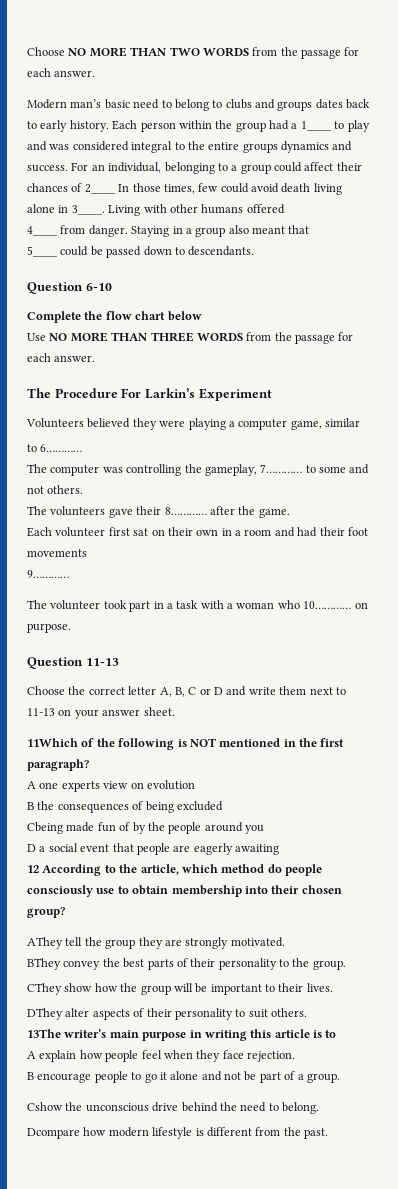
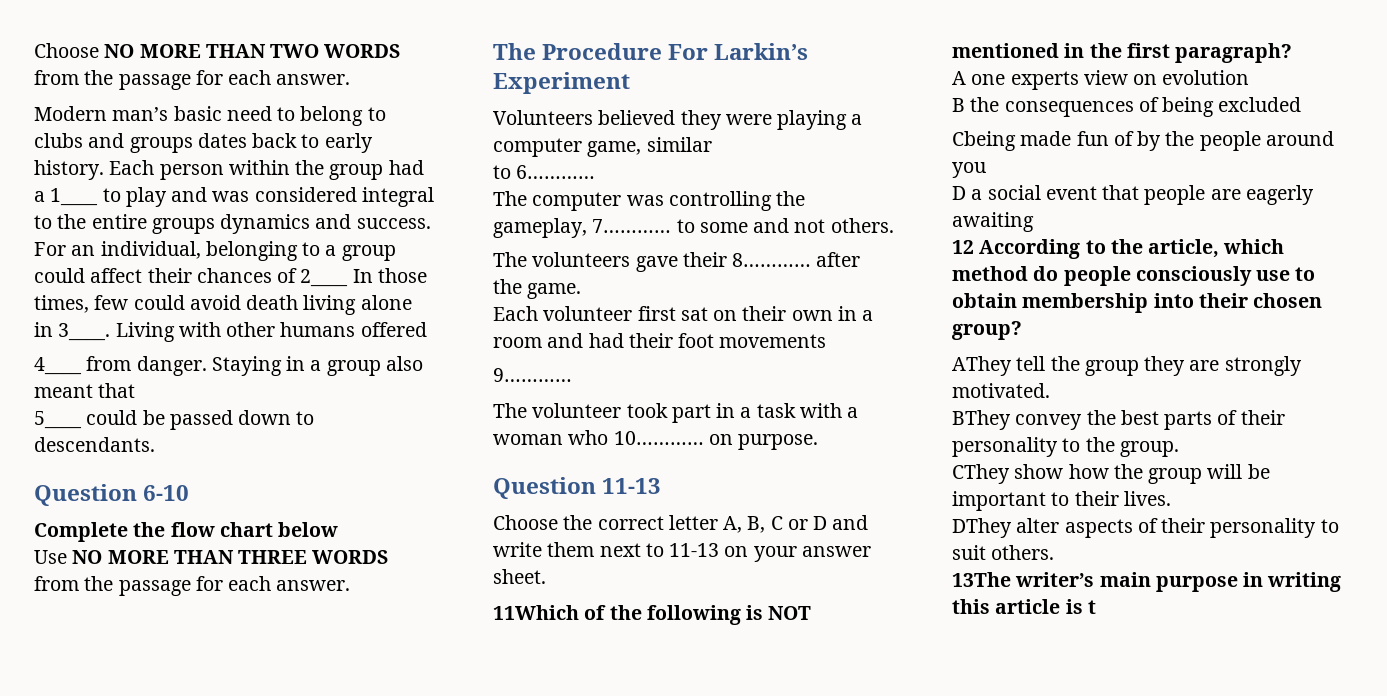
[325,1030,337,1038] [27,1050,295,1062] [27,1071,340,1083] [27,1102,319,1114] [27,1127,328,1139] to // A explain how people feel when they face rejection. // B encourage people to go it alone and not be part of a group. // Cshow the unconscious drive behind the need to belong. // Dcompare how modern lifestyle is different from the past. -> [1087,600,1096,614] t

